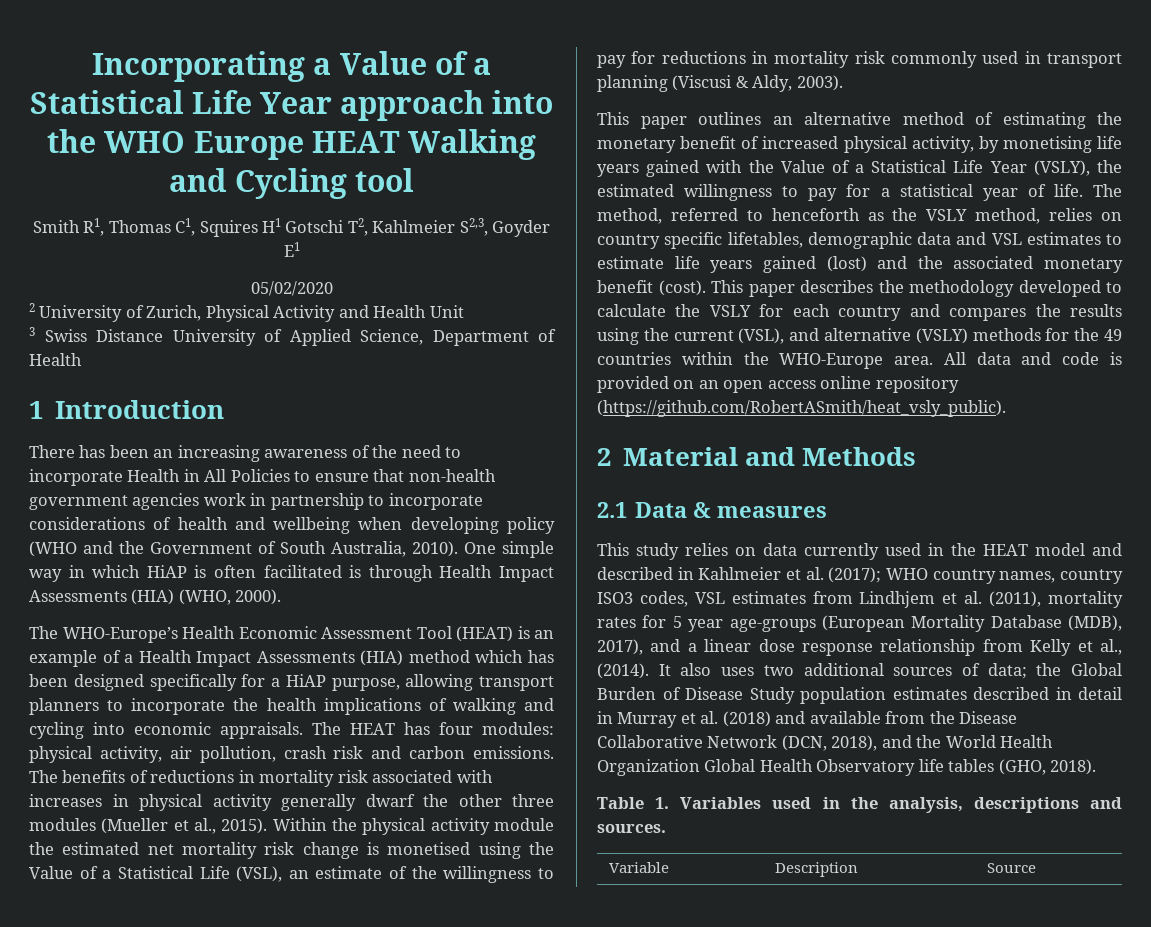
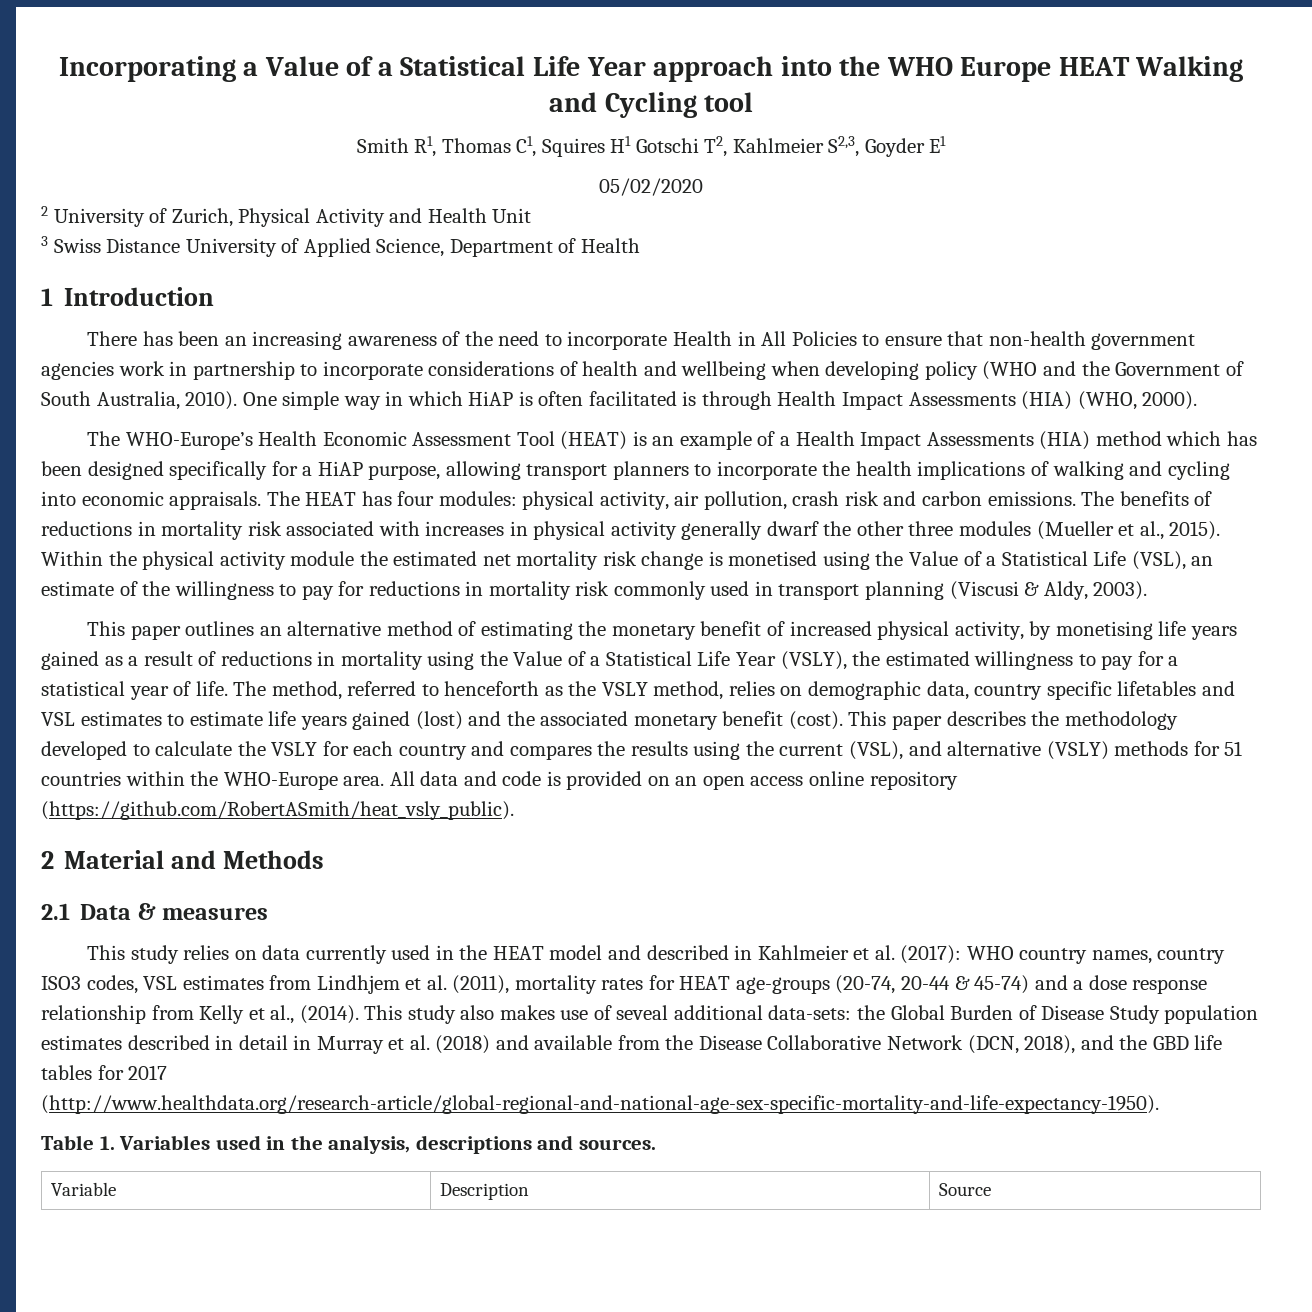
[706,160,743,173] with -> [104,651,475,670] as a result of reductions in mortality using
[597,232,951,249] country specific lifetables, demographic data -> [808,681,1197,700] demographic data, country specific lifetables
[1074,328,1122,341] the 49 -> [1224,741,1243,756] 51
[828,567,882,583] (2017); -> [900,945,962,964] (2017):
[672,615,1122,632] [597,639,643,655] 5 year age-groups (European Mortality Database (MDB), 2017), -> [679,975,1030,994] HEAT age-groups (20-74, 20-44 & 45-74)
[704,639,752,652] linear -> (1084, 985) none
[658,663,1027,679] It also uses two additional sources of data; -> [364,1005,852,1024] This study also makes use of seveal additional data-sets:
[945,735,1054,748] [597,759,1097,776] World Health Organization Global Health Observatory life tables (GHO, 2018). -> [1152,1035,1223,1050] [41,1065,168,1080] [41,1095,1159,1114] GBD life tables for 2017 (http://www.healthdata.org/research-article/global-regional-and-national-age-sex-specific-mortality-and-life-expectancy-1950).

